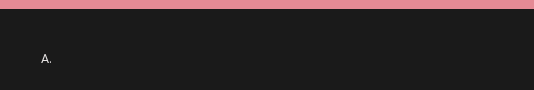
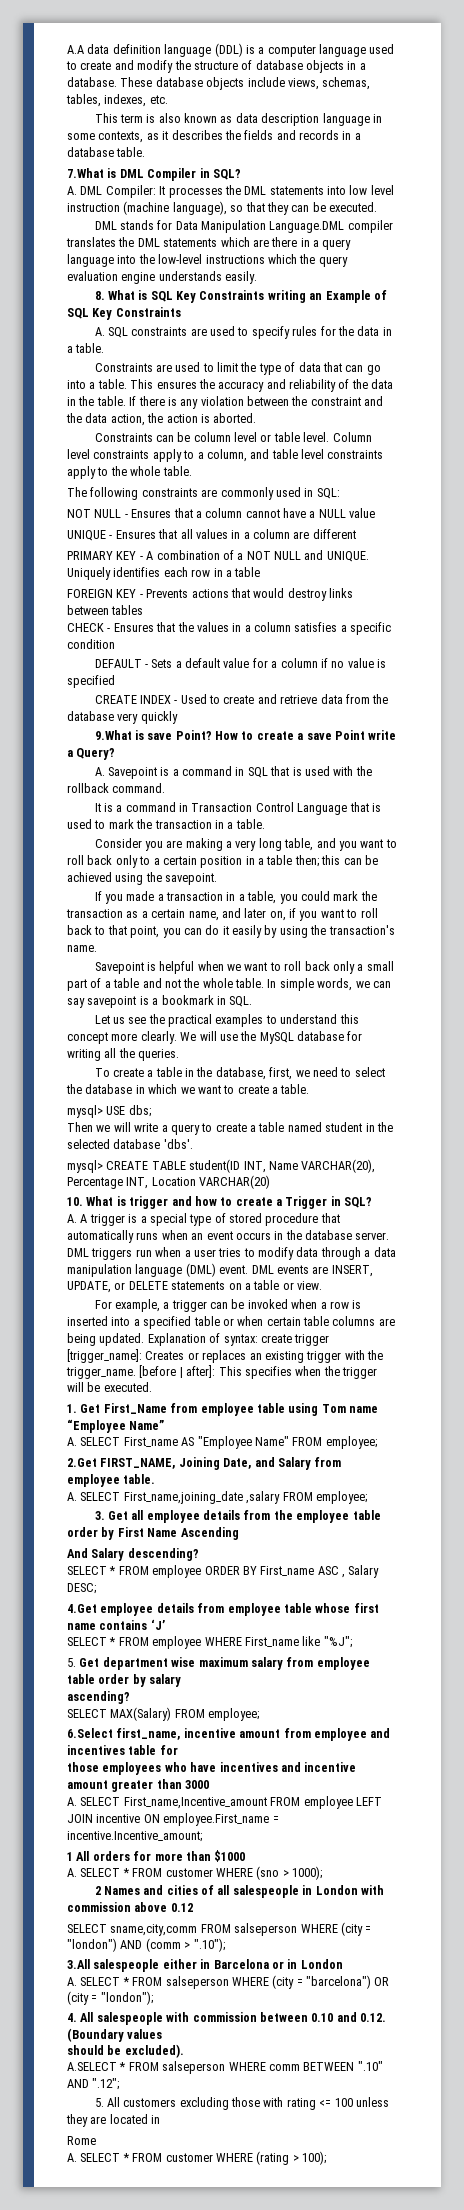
[41,54,52,63] A. -> [67,43,395,57] [66,60,366,73] [67,77,371,90] [66,94,168,107] [94,113,382,126] [67,130,361,143] [67,147,146,157] [67,168,241,181] [67,185,394,198] [67,201,377,215] [94,220,393,233] [66,237,352,250] [67,254,348,267] [67,271,258,284] [94,290,387,303] [67,307,181,320] [94,326,392,339] [67,343,105,353] [94,362,381,375] [67,379,394,392] [67,396,384,409] [66,413,257,426] [94,432,372,442] [67,449,384,462] [67,466,192,479] [67,487,340,500] [67,508,376,518] [67,529,356,541] [67,550,369,562] [67,567,261,580] [67,588,353,601] [67,605,144,615] [67,622,392,635] [67,639,115,649] [94,658,387,668] [67,675,115,688] [94,694,389,704] [67,711,178,724] [94,730,397,740] [67,748,116,760] [94,766,372,779] [67,783,166,793] [94,802,381,815] [67,819,265,829] [94,838,397,851] [67,855,378,868] [67,872,218,885] [94,891,377,904] [66,908,378,921] [67,925,395,938] [67,945,97,952] [94,961,394,974] [67,978,391,991] [67,995,253,1008] [94,1014,359,1027] [67,1031,363,1044] [67,1048,180,1061] [94,1067,385,1080] [66,1084,310,1094] [67,1105,151,1118] [67,1122,393,1135] [67,1139,193,1149] [67,1159,376,1173] [67,1175,271,1189] [67,1196,373,1209] [67,1213,340,1226] [67,1230,390,1243] [67,1247,396,1260] [67,1263,373,1277] [67,1280,322,1293] [94,1299,362,1312] [67,1316,395,1329] [67,1333,330,1346] [67,1349,383,1363] [66,1365,377,1379] [67,1382,152,1392] [67,1403,378,1416] [67,1419,165,1433] [67,1436,377,1449] [67,1457,342,1470] [67,1474,156,1487] [67,1491,367,1504] [94,1510,381,1523] [67,1527,239,1540] [67,1548,199,1561] [67,1565,380,1578] [67,1583,96,1594] [67,1603,379,1616] [67,1619,165,1630] [67,1636,352,1649] [67,1657,370,1670] [67,1674,182,1687] [67,1691,130,1704] [67,1707,260,1721] [67,1728,391,1741] [67,1745,178,1755] [67,1762,357,1775] [67,1779,210,1792] [67,1796,382,1809] [67,1813,279,1826] [67,1831,202,1842] [67,1850,246,1862] [67,1866,322,1880] [94,1885,384,1898] [67,1902,193,1912] [67,1922,372,1936] [67,1938,225,1952] [67,1959,343,1972] [67,1975,390,1989] [67,1991,153,2005] [67,2012,386,2025] [67,2028,163,2042] [67,2044,184,2058] [67,2061,383,2074] [67,2078,120,2090] [94,2097,389,2110] [66,2114,161,2127] [67,2136,96,2145] [67,2151,326,2165] A.A data definition language (DDL) is a computer language used to create and modify the structure of database objects in a database. These database objects include views, schemas, tables, indexes, etc. // This term is also known as data description language in some contexts, as it describes the fields and records in a database table. // 7.What is DML Compiler in SQL? // A. DML Compiler: It processes the DML statements into low level instruction (machine language), so that they can be executed. // DML stands for Data Manipulation Language.DML compiler translates the DML statements which are there in a query language into the low-level instructions which the query evaluation engine understands easily. // 8. What is SQL Key Constraints writing an Example of SQL Key Constraints // A. SQL constraints are used to specify rules for the data in a table. // Constraints are used to limit the type of data that can go into a table. This ensures the accuracy and reliability of the data in the table. If there is any violation between the constraint and the data action, the action is aborted. // Constraints can be column level or table level. Column level constraints apply to a column, and table level constraints apply to the whole table. // The following constraints are commonly used in SQL: // NOT NULL - Ensures that a column cannot have a NULL value // UNIQUE - Ensures that all values in a column are different // PRIMARY KEY - A combination of a NOT NULL and UNIQUE. Uniquely identifies each row in a table // FOREIGN KEY - Prevents actions that would destroy links between tables // CHECK - Ensures that the values in a column satisfies a specific condition // DEFAULT - Sets a default value for a column if no value is specified // CREATE INDEX - Used to create and retrieve data from the database very quickly // 9.What is save Point? How to create a save Point write a Query? // A. Savepoint is a command in SQL that is used with the rollback command. // It is a command in Transaction Control Language that is used to mark the transaction in a table. // Consider you are making a very long table, and you want to roll back only to a certain position in a table then; this can be achieved using the savepoint. // If you made a transaction in a table, you could mark the transaction as a certain name, and later on, if you want to roll back to that point, you can do it easily by using the transaction's name. // Savepoint is helpful when we want to roll back only a small part of a table and not the whole table. In simple words, we can say savepoint is a bookmark in SQL. // Let us see the practical examples to understand this concept more clearly. We will use the MySQL database for writing all the queries. // To create a table in the database, first, we need to select the database in which we want to create a table. // mysql> USE dbs; // Then we will write a query to create a table named student in the selected database 'dbs'. // mysql> CREATE TABLE student(ID INT, Name VARCHAR(20), Percentage INT, Location VARCHAR(20) // 10. What is trigger and how to create a Trigger in SQL? // A. A trigger is a special type of stored procedure that automatically runs when an event occurs in the database server. DML triggers run when a user tries to modify data through a data manipulation language (DML) event. DML events are INSERT, UPDATE, or DELETE statements on a table or view. // For example, a trigger can be invoked when a row is inserted into a specified table or when certain table columns are being updated. Explanation of syntax: create trigger [trigger_name]: Creates or replaces an existing trigger with the trigger_name. [before | after]: This specifies when the trigger will be executed. // 1. Get First_Name from employee table using Tom name “Employee Name” // A. SELECT First_name AS "Employee Name" FROM employee; // 2.Get FIRST_NAME, Joining Date, and Salary from employee table. // A. SELECT First_name,joining_date ,salary FROM employee; // 3. Get all employee details from the employee table order by First Name Ascending // And Salary descending? // SELECT * FROM employee ORDER BY First_name ASC , Salary DESC; // 4.Get employee details from employee table whose first name contains ‘J’ // SELECT * FROM employee WHERE First_name like "%J"; // 5. Get department wise maximum salary from employee table order by salary // ascending? // SELECT MAX(Salary) FROM employee; // 6.Select first_name, incentive amount from employee and incentives table for // those employees who have incentives and incentive amount greater than 3000 // A. SELECT First_name,Incentive_amount FROM employee LEFT JOIN incentive ON employee.First_name = incentive.Incentive_amount; // 1 All orders for more than $1000 // A. SELECT * FROM customer WHERE (sno > 1000); // 2 Names and cities of all salespeople in London with commission above 0.12 // SELECT sname,city,comm FROM salseperson WHERE (city = "london") AND (comm > ".10"); // 3.All salespeople either in Barcelona or in London // A. SELECT * FROM salseperson WHERE (city = "barcelona") OR (city = "london"); // 4. All salespeople with commission between 0.10 and 0.12. (Boundary values // should be excluded). // A.SELECT * FROM salseperson WHERE comm BETWEEN ".10" AND ".12"; // 5. All customers excluding those with rating <= 100 unless they are located in // Rome // A. SELECT * FROM customer WHERE (rating > 100);

